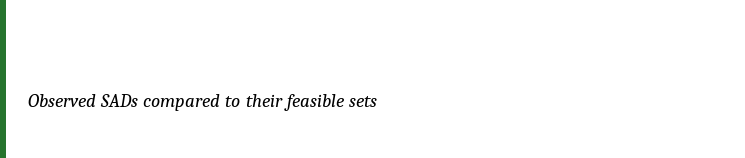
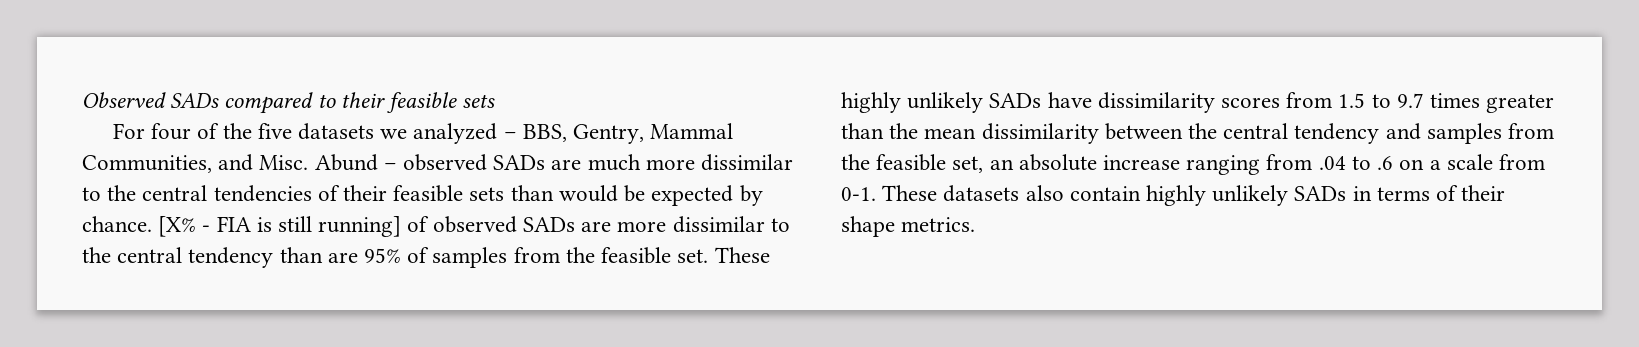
(377, 101) none -> [112,123,734,144] [82,154,794,173] [82,185,763,206] [82,216,790,237] [82,247,770,268] [841,92,1555,113] [841,123,1555,144] [841,154,1545,175] [841,185,1506,206] [841,216,976,237] // For four of the five datasets we analyzed – BBS, Gentry, Mammal Communities, and Misc. Abund – observed SADs are much more dissimilar to the central tendencies of their feasible sets than would be expected by chance. [X% - FIA is still running] of observed SADs are more dissimilar to the central tendency than are 95% of samples from the feasible set. These highly unlikely SADs have dissimilarity scores from 1.5 to 9.7 times greater than the mean dissimilarity between the central tendency and samples from the feasible set, an absolute increase ranging from .04 to .6 on a scale from 0-1. These datasets also contain highly unlikely SADs in terms of their shape metrics.

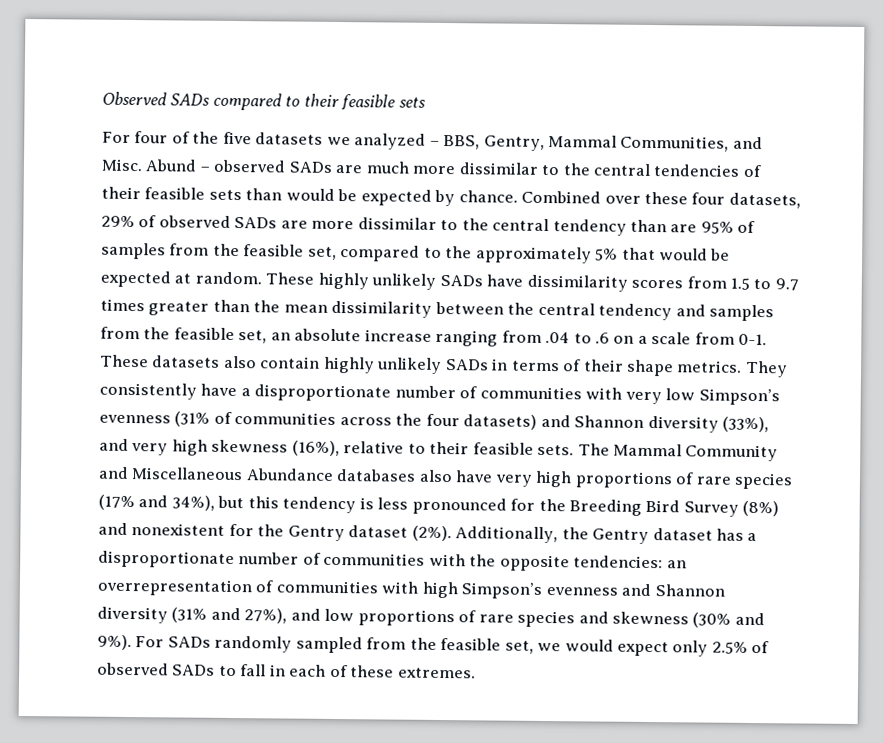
[158,216,402,237] [X% - FIA is still running] -> [521,190,801,209] [101,215,135,228] Combined over these four datasets, 29%
[677,249,709,263] set. -> [307,245,731,264] [100,270,262,288] set, compared to the approximately 5% that would be expected at random.
(976, 224) none -> [744,360,788,378] [99,382,780,406] [99,411,770,433] [99,438,779,462] [98,466,794,490] [98,494,780,517] [98,522,758,545] [98,550,687,572] [97,578,725,599] [97,606,765,628] [97,634,770,657] [97,662,476,679] They consistently have a disproportionate number of communities with very low Simpson’s evenness (31% of communities across the four datasets) and Shannon diversity (33%), and very high skewness (16%), relative to their feasible sets. The Mammal Community and Miscellaneous Abundance databases also have very high proportions of rare species (17% and 34%), but this tendency is less pronounced for the Breeding Bird Survey (8%) and nonexistent for the Gentry dataset (2%). Additionally, the Gentry dataset has a disproportionate number of communities with the opposite tendencies: an overrepresentation of communities with high Simpson’s evenness and Shannon diversity (31% and 27%), and low proportions of rare species and skewness (30% and 9%). For SADs randomly sampled from the feasible set, we would expect only 2.5% of observed SADs to fall in each of these extremes.

